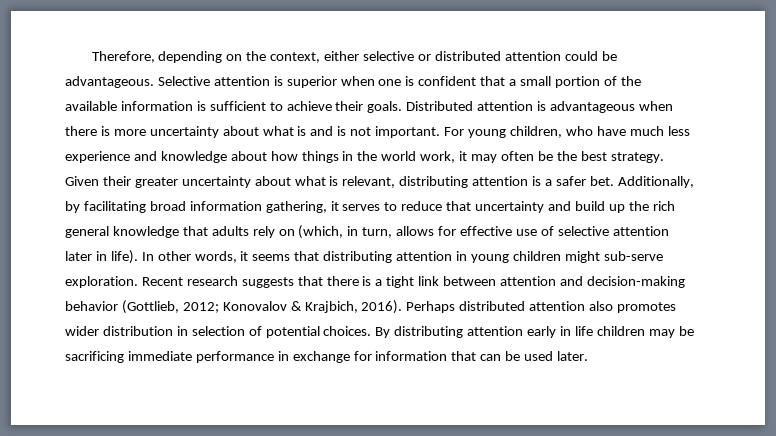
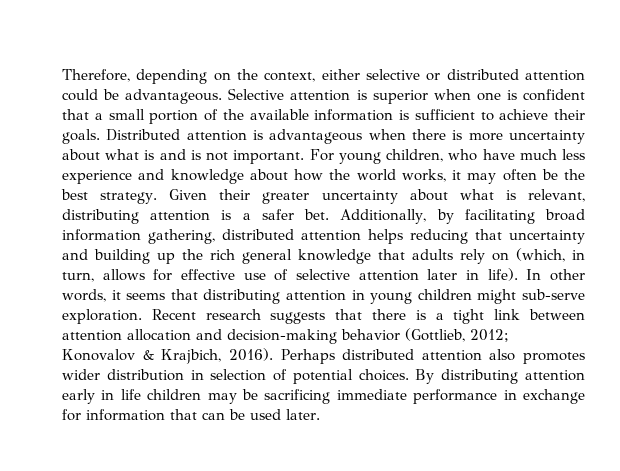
[301,151,354,163] things in -> (323, 175) none
[420,151,456,163] work, -> [401,169,446,182] works,
[330,201,443,211] it serves to reduce -> [222,229,468,244] distributed attention helps reducing
[574,201,605,211] build -> [94,249,150,264] building
(557, 281) none -> [127,329,191,341] allocation

